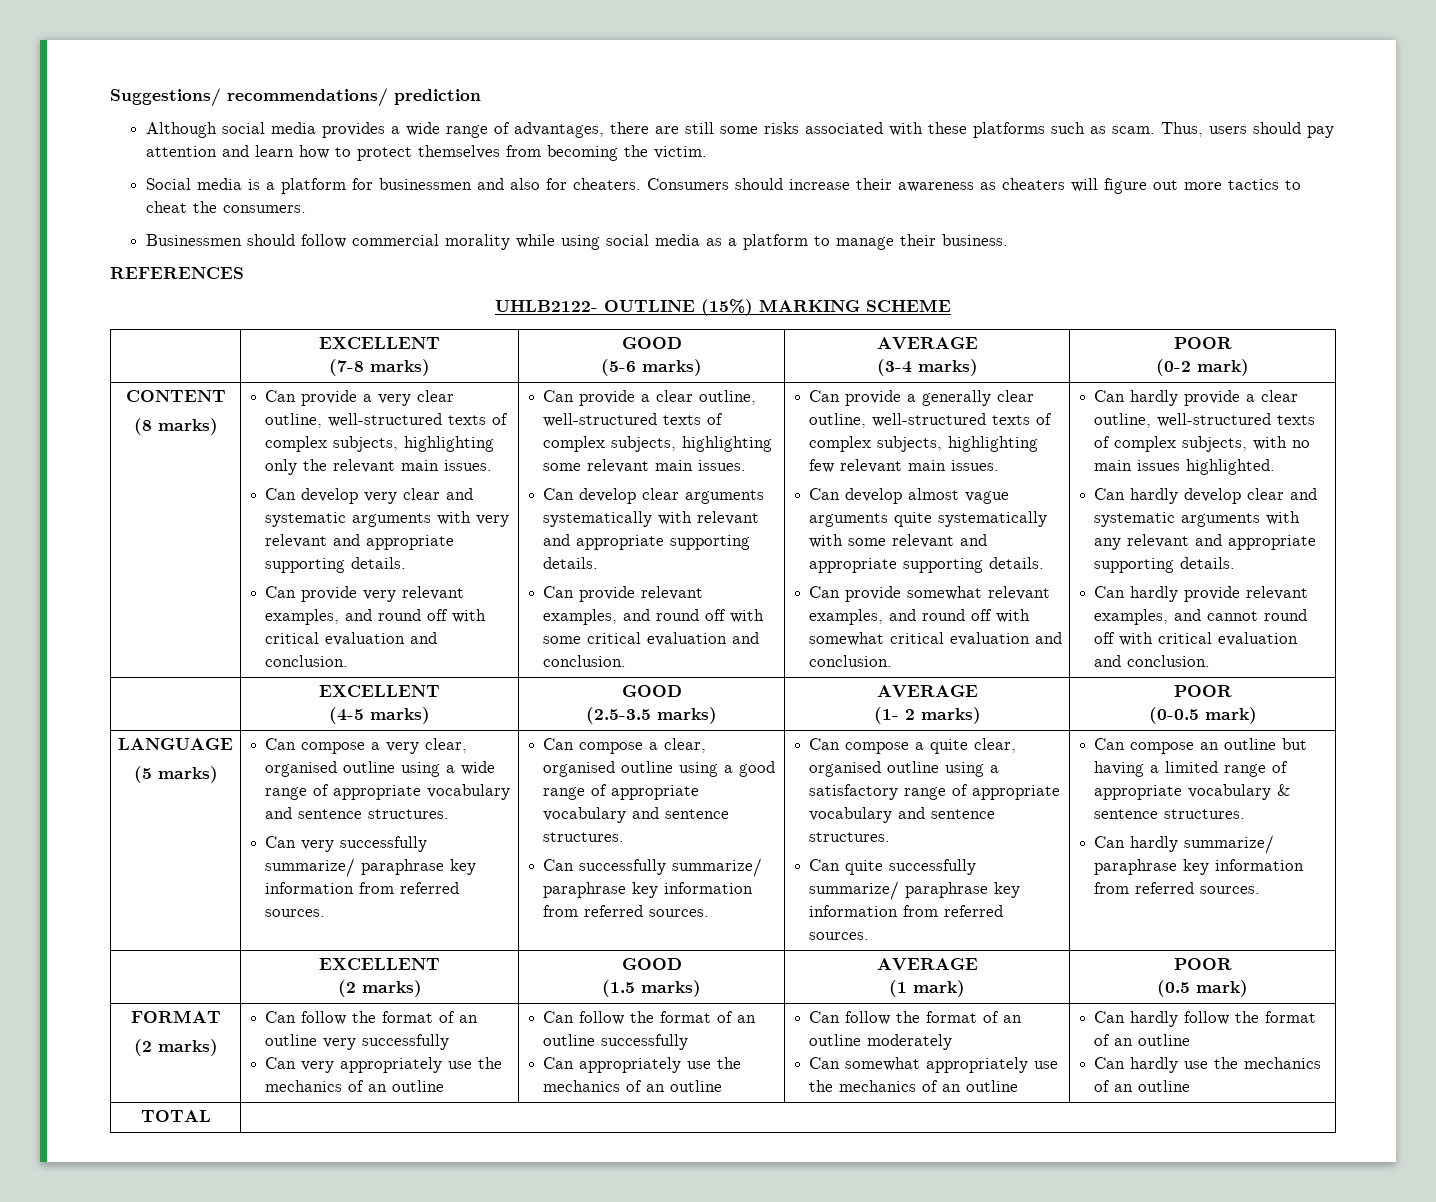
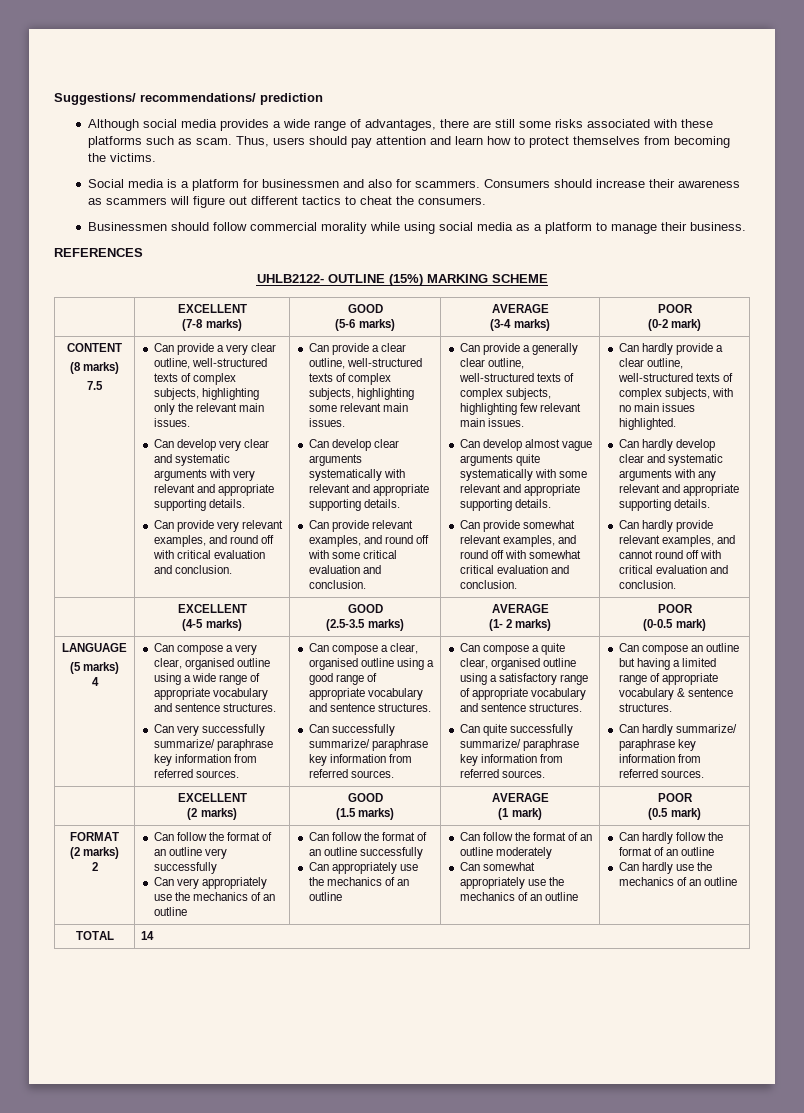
[654,146,708,159] victim. -> [110,153,157,162] victims.
[573,178,642,190] cheaters. -> [415,180,481,188] scammers.
[1002,178,1066,190] cheaters -> [106,197,168,205] scammers
[1184,182,1223,190] more -> [251,196,299,205] different
(218, 426) none -> [87,381,103,390] // 7.5
(218, 774) none -> [91,677,99,686] // 4
(218, 1047) none -> [91,862,98,871] // 2
(211, 1116) none -> [141,931,155,940] 14

